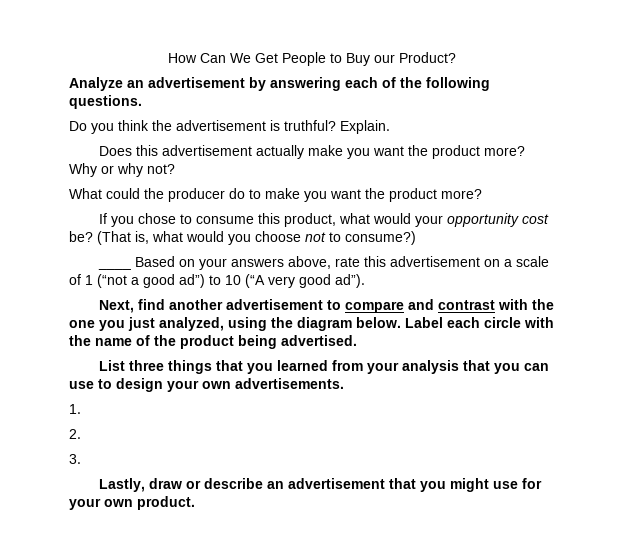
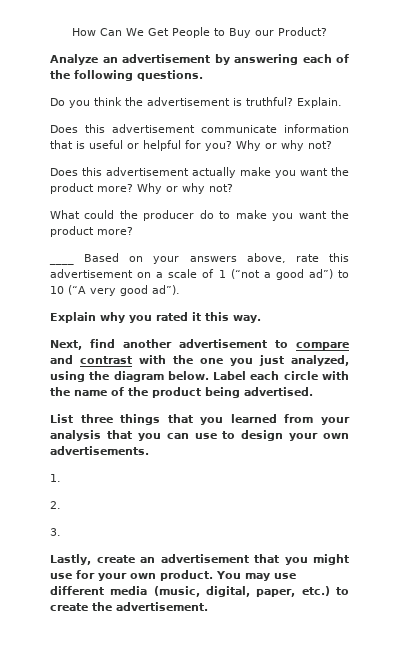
(390, 127) none -> [50,124,349,133] [50,140,332,151] // Does this advertisement communicate information that is useful or helpful for you? Why or why not?
[98,213,549,227] [69,231,416,245] // If you chose to consume this product, what would your opportunity cost be? (That is, what would you choose not to consume?) -> (133, 231) none
(365, 281) none -> [50,312,261,323] // Explain why you rated it this way.
[148,478,263,489] draw or describe -> [96,555,135,563] create
(195, 503) none -> [216,571,296,581] [50,586,349,597] [50,602,208,611] You may use different media (music, digital, paper, etc.) to create the advertisement.

